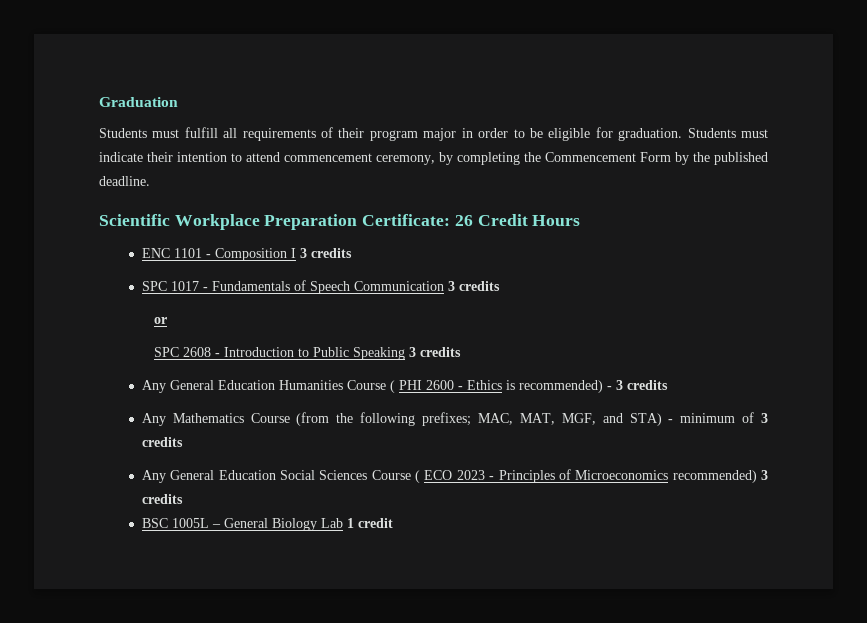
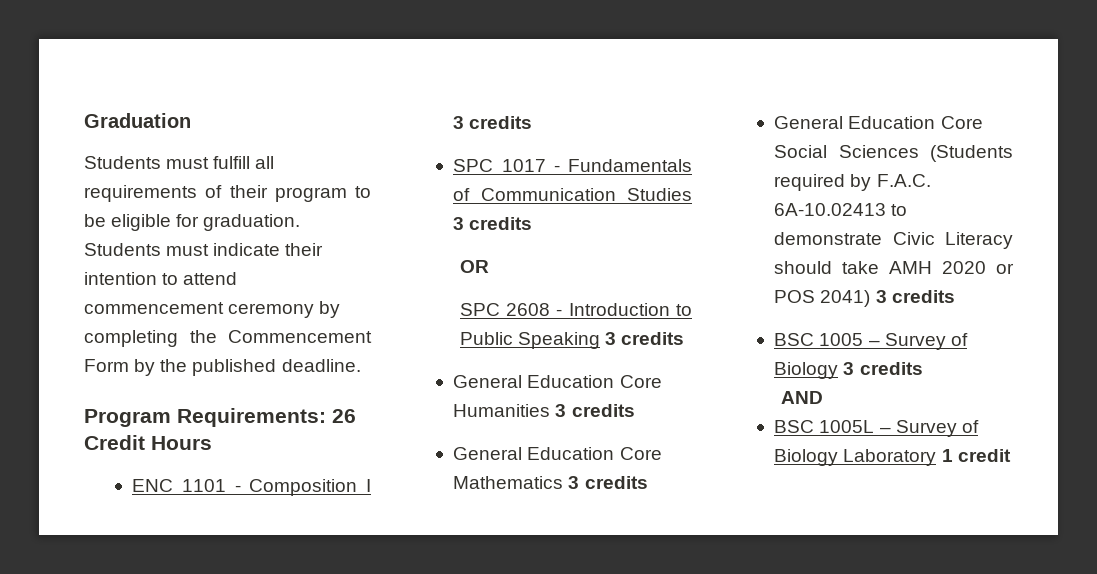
[423,128,509,141] major in order -> (347, 194) none
[376,155,435,165] ceremony, -> [228,303,315,318] ceremony
[99,214,451,230] Scientific Workplace Preparation Certificate: -> [84,408,326,427] Program Requirements:
[309,281,500,294] [153,317,167,324] Speech Communication 3 credits // or -> [480,188,692,201] [453,217,533,230] [459,260,489,273] Communication Studies 3 credits // OR
[141,380,668,393] [141,412,768,426] [141,437,183,447] [141,470,276,483] Any General Education Humanities Course ( PHI 2600 - Ethics is recommended) - 3 credits // Any Mathematics Course (from the following prefixes; MAC, MAT, MGF, and STA) - minimum of 3 credits // Any General Education -> [453,375,662,388] [453,404,635,417] [453,447,662,460] [453,476,648,489] [774,116,983,129] General Education Core Humanities 3 credits // General Education Core Mathematics 3 credits // General Education Core
[371,469,768,483] [141,494,183,504] Course ( ECO 2023 - Principles of Microeconomics recommended) 3 credits -> [930,145,1013,162] [774,174,931,191] [774,203,908,216] [774,232,1013,249] [774,261,1014,274] [774,290,955,307] [774,333,968,350] [774,362,923,379] [780,391,823,404] (Students required by F.A.C. 6A-10.02413 to demonstrate Civic Literacy should take AMH 2020 or POS 2041) 3 credits // BSC 1005 – Survey of Biology 3 credits // AND
[223,518,343,531] General Biology Lab -> [895,420,979,437] [774,449,937,466] Survey of Biology Laboratory

